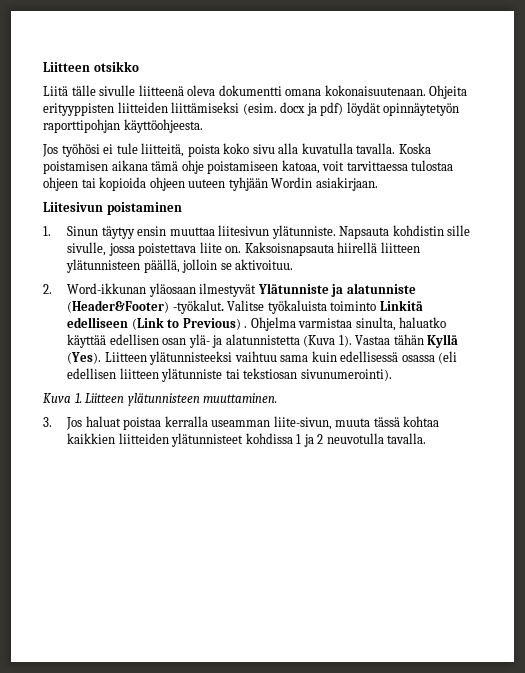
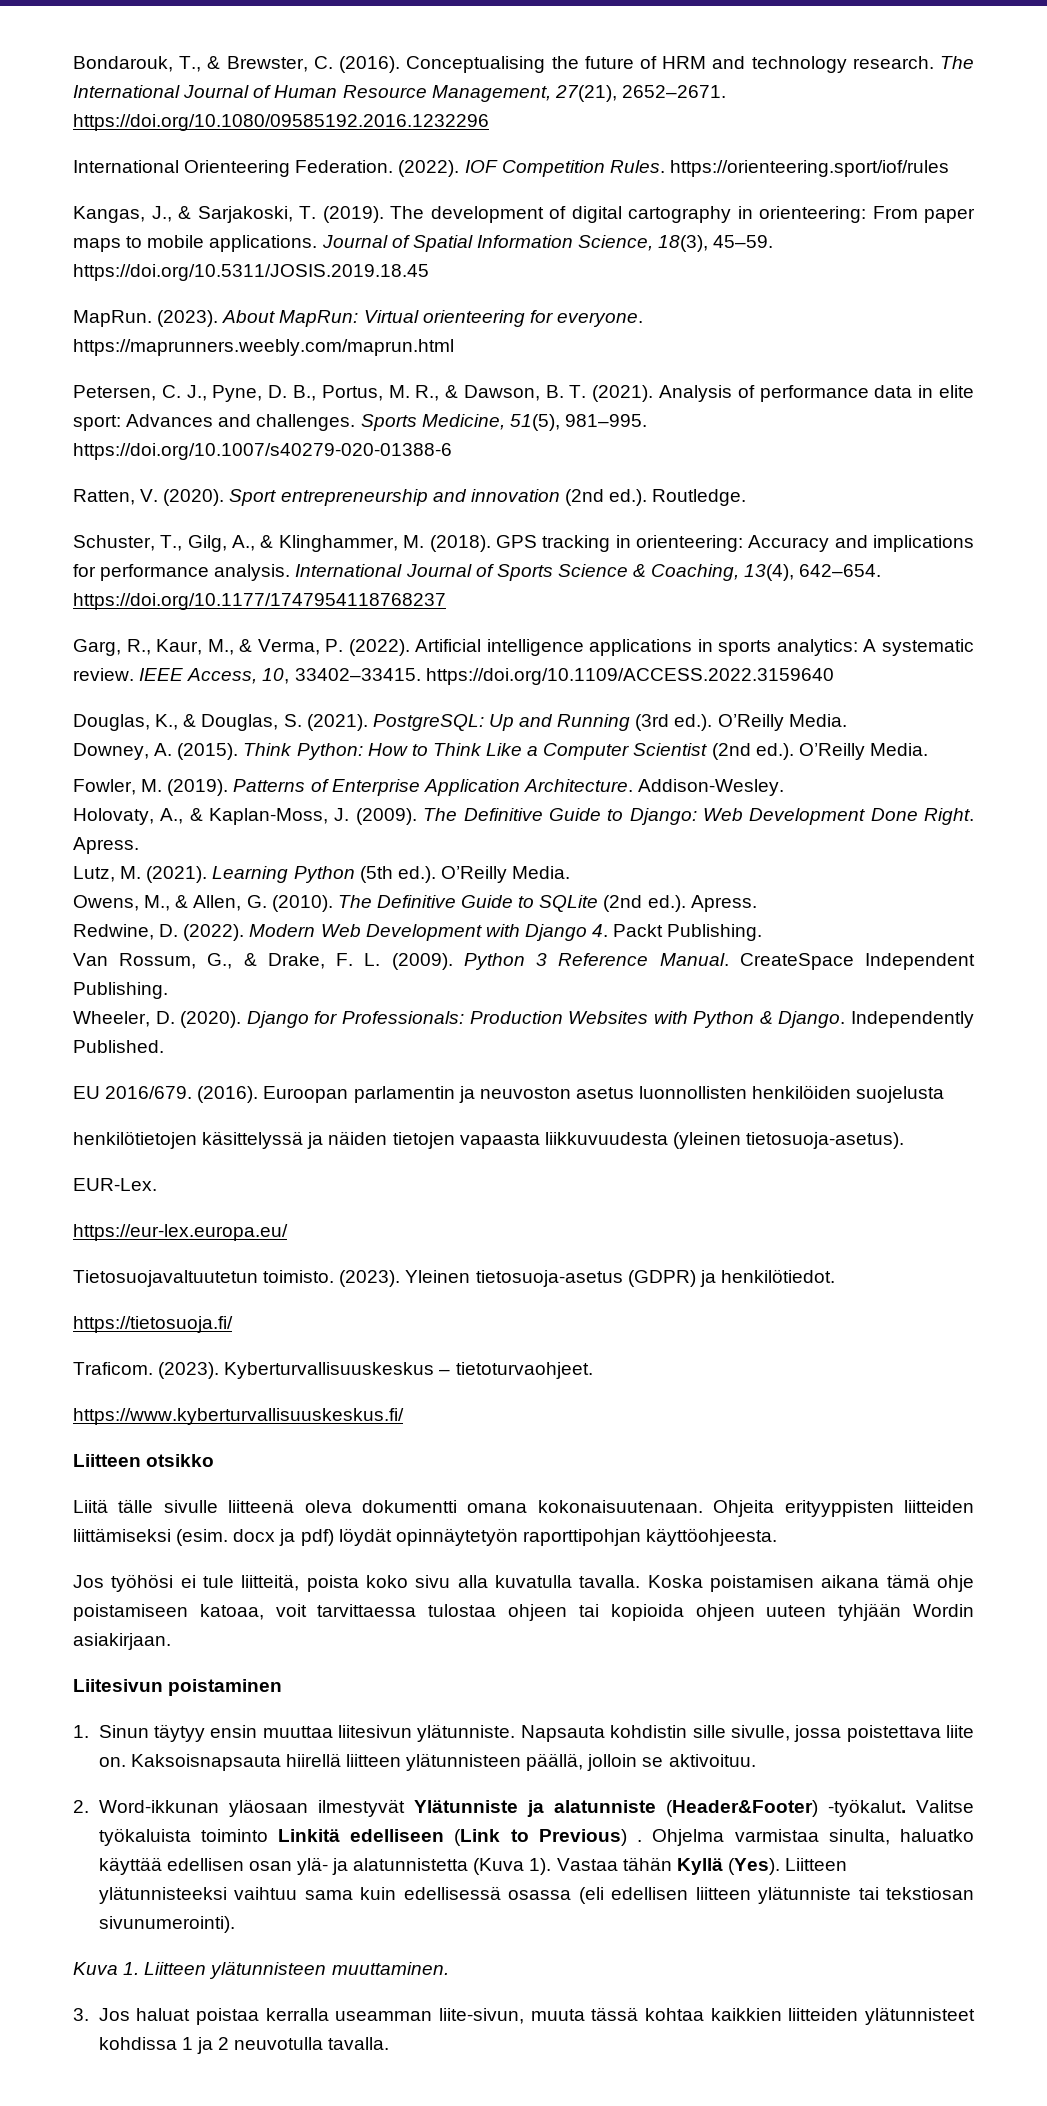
(43, 67) none -> [73,56,974,73] [73,85,726,102] [73,114,489,131] [73,160,949,177] [73,206,975,223] [73,235,774,252] [73,264,429,281] [73,310,643,327] [73,339,454,356] [73,385,974,402] [73,414,647,431] [73,443,452,460] [73,489,747,506] [73,535,975,552] [73,564,882,581] [73,593,446,610] [73,639,974,656] [73,668,834,685] [73,714,847,731] [73,743,928,760] [73,779,785,796] [73,808,975,825] [73,837,139,854] [73,866,571,883] [73,895,757,912] [73,924,763,941] [73,953,976,970] [73,982,168,999] [73,1011,975,1028] [73,1040,164,1053] [73,1085,945,1103] [73,1131,905,1149] [73,1178,157,1191] [73,1224,288,1241] [73,1269,835,1287] [73,1316,233,1333] [73,1362,593,1379] [73,1408,404,1425] Bondarouk, T., & Brewster, C. (2016). Conceptualising the future of HRM and technology research. The International Journal of Human Resource Management, 27(21), 2652–2671. https://doi.org/10.1080/09585192.2016.1232296 // International Orienteering Federation. (2022). IOF Competition Rules. https://orienteering.sport/iof/rules // Kangas, J., & Sarjakoski, T. (2019). The development of digital cartography in orienteering: From paper maps to mobile applications. Journal of Spatial Information Science, 18(3), 45–59. https://doi.org/10.5311/JOSIS.2019.18.45 // MapRun. (2023). About MapRun: Virtual orienteering for everyone. https://maprunners.weebly.com/maprun.html // Petersen, C. J., Pyne, D. B., Portus, M. R., & Dawson, B. T. (2021). Analysis of performance data in elite sport: Advances and challenges. Sports Medicine, 51(5), 981–995. https://doi.org/10.1007/s40279-020-01388-6 // Ratten, V. (2020). Sport entrepreneurship and innovation (2nd ed.). Routledge. // Schuster, T., Gilg, A., & Klinghammer, M. (2018). GPS tracking in orienteering: Accuracy and implications for performance analysis. International Journal of Sports Science & Coaching, 13(4), 642–654. https://doi.org/10.1177/1747954118768237 // Garg, R., Kaur, M., & Verma, P. (2022). Artificial intelligence applications in sports analytics: A systematic review. IEEE Access, 10, 33402–33415. https://doi.org/10.1109/ACCESS.2022.3159640 // Douglas, K., & Douglas, S. (2021). PostgreSQL: Up and Running (3rd ed.). O’Reilly Media. // Downey, A. (2015). Think Python: How to Think Like a Computer Scientist (2nd ed.). O’Reilly Media. // Fowler, M. (2019). Patterns of Enterprise Application Architecture. Addison-Wesley. // Holovaty, A., & Kaplan-Moss, J. (2009). The Definitive Guide to Django: Web Development Done Right. Apress. // Lutz, M. (2021). Learning Python (5th ed.). O’Reilly Media. // Owens, M., & Allen, G. (2010). The Definitive Guide to SQLite (2nd ed.). Apress. // Redwine, D. (2022). Modern Web Development with Django 4. Packt Publishing. // Van Rossum, G., & Drake, F. L. (2009). Python 3 Reference Manual. CreateSpace Independent Publishing. // Wheeler, D. (2020). Django for Professionals: Production Websites with Python & Django. Independently Published. // EU 2016/679. (2016). Euroopan parlamentin ja neuvoston asetus luonnollisten henkilöiden suojelusta // henkilötietojen käsittelyssä ja näiden tietojen vapaasta liikkuvuudesta (yleinen tietosuoja-asetus). // EUR-Lex. // https://eur-lex.europa.eu/ // Tietosuojavaltuutetun toimisto. (2023). Yleinen tietosuoja-asetus (GDPR) ja henkilötiedot. // https://tietosuoja.fi/ // Traficom. (2023). Kyberturvallisuuskeskus – tietoturvaohjeet. // https://www.kyberturvallisuuskeskus.fi/ //

